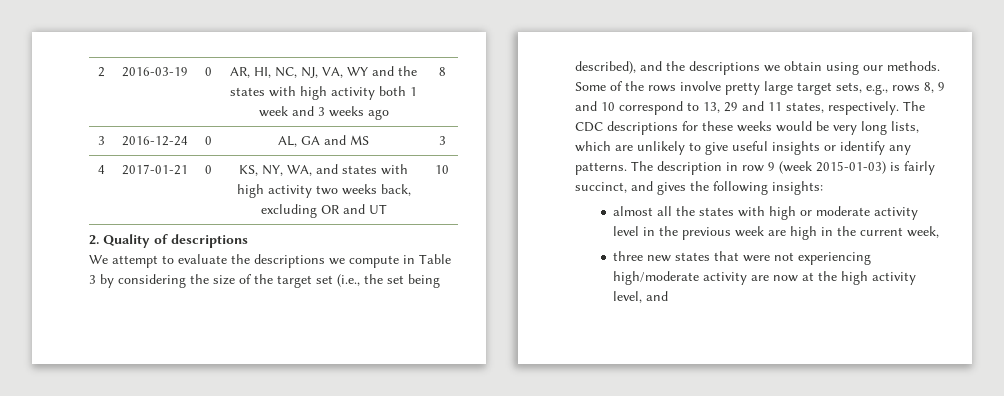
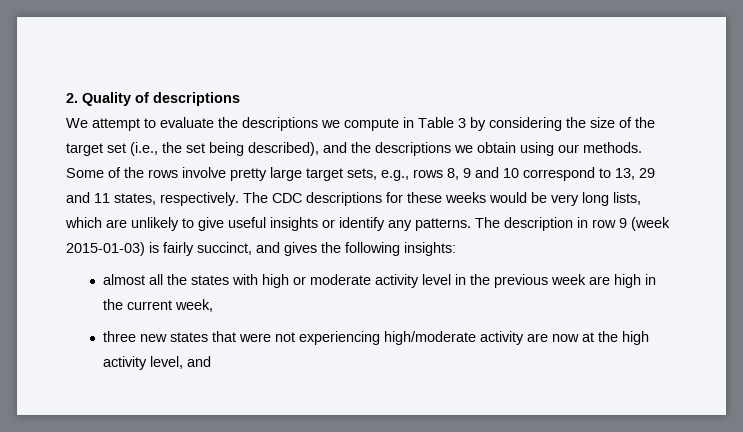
[98,67,105,77] [122,67,188,77] [205,67,212,76] [229,66,417,78] [229,86,417,100] [258,106,389,120] [438,67,446,76] [98,136,105,145] [122,136,188,146] [205,136,212,145] [278,135,369,147] [438,136,446,145] [98,165,105,174] [122,164,188,175] [205,165,212,174] [238,164,408,176] [236,184,411,198] [260,204,387,218] [435,165,449,174] 2 | 2016-03-19 | 0 | AR, HI, NC, NJ, VA, WY and the states with high activity both 1 week and 3 weeks ago | 8 // 3 | 2016-12-24 | 0 | AL, GA and MS | 3 // 4 | 2017-01-21 | 0 | KS, NY, WA, and states with high activity two weeks back, excluding OR and UT | 10 // -> (66, 98) none

